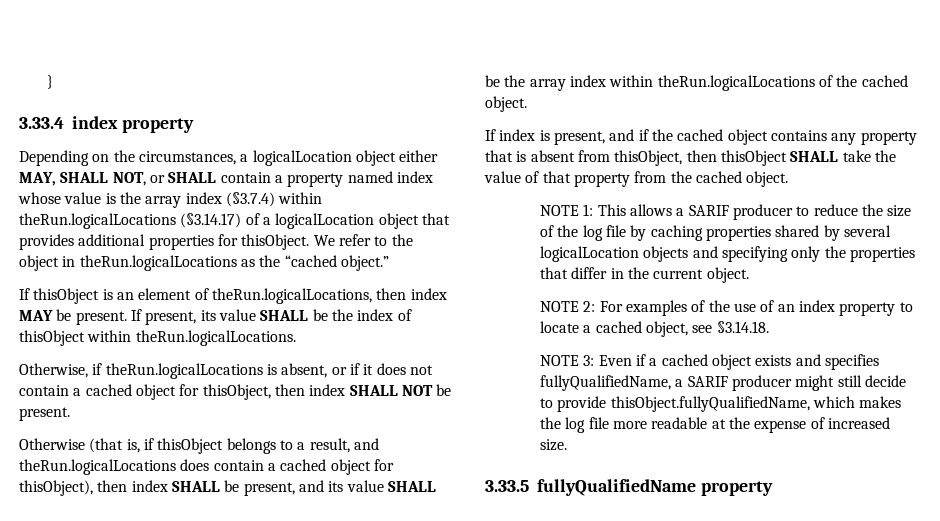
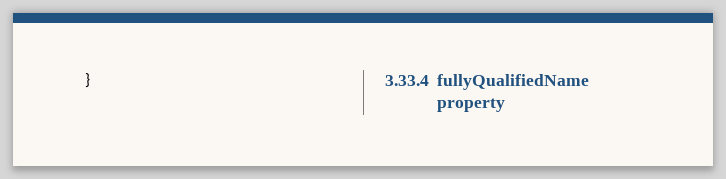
[72,116,194,133] [19,150,439,166] [19,171,433,187] [18,192,323,208] [19,213,450,229] [19,234,413,250] [19,255,389,271] [19,288,447,304] [19,309,412,325] [19,330,296,346] [19,363,433,379] [19,384,452,400] [19,407,70,421] [19,438,379,454] [19,459,394,475] [19,480,436,496] [485,75,908,91] [485,96,527,112] [485,129,917,145] [485,150,896,166] [484,171,789,187] [540,204,912,220] [540,225,891,241] [540,246,916,262] [540,267,749,283] [540,300,913,316] [540,321,769,337] [540,354,879,370] [540,375,907,391] [540,396,902,412] [540,417,890,433] [540,439,568,451] [485,480,529,492] index property // Depending on the circumstances, a logicalLocation object either MAY, SHALL NOT, or SHALL contain a property named index whose value is the array index (§3.7.4) within theRun.logicalLocations (§3.14.17) of a logicalLocation object that provides additional properties for thisObject. We refer to the object in theRun.logicalLocations as the “cached object.” // If thisObject is an element of theRun.logicalLocations, then index MAY be present. If present, its value SHALL be the index of thisObject within theRun.logicalLocations. // Otherwise, if theRun.logicalLocations is absent, or if it does not contain a cached object for thisObject, then index SHALL NOT be present. // Otherwise (that is, if thisObject belongs to a result, and theRun.logicalLocations does contain a cached object for thisObject), then index SHALL be present, and its value SHALL be the array index within theRun.logicalLocations of the cached object. // If index is present, and if the cached object contains any property that is absent from thisObject, then thisObject SHALL take the value of that property from the cached object. // NOTE 1: This allows a SARIF producer to reduce the size of the log file by caching properties shared by several logicalLocation objects and specifying only the properties that differ in the current object. // NOTE 2: For examples of the use of an index property to locate a cached object, see §3.14.18. // NOTE 3: Even if a cached object exists and specifies fullyQualifiedName, a SARIF producer might still decide to provide thisObject.fullyQualifiedName, which makes the log file more readable at the expense of increased size. // 3.33.5 -> (429, 80) none

